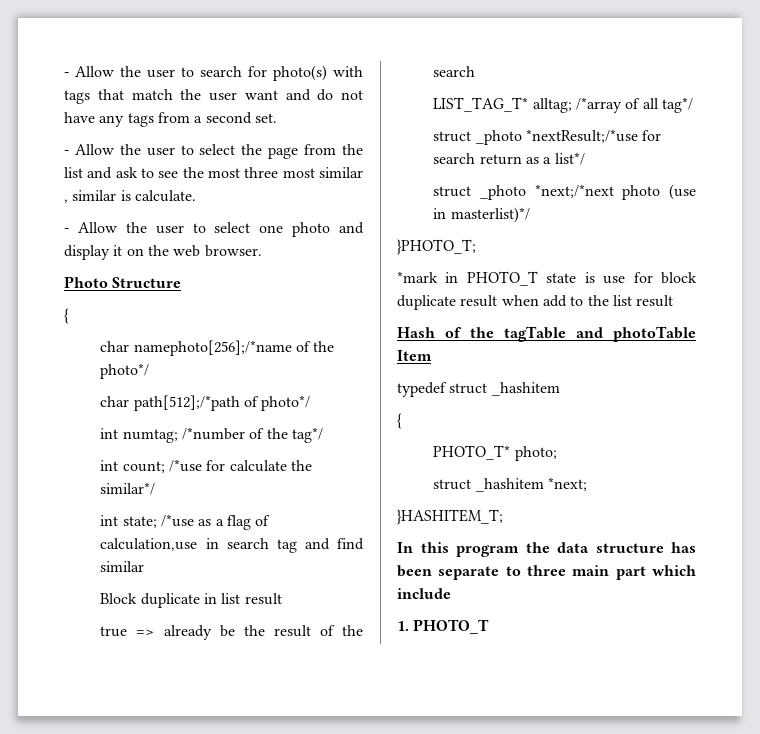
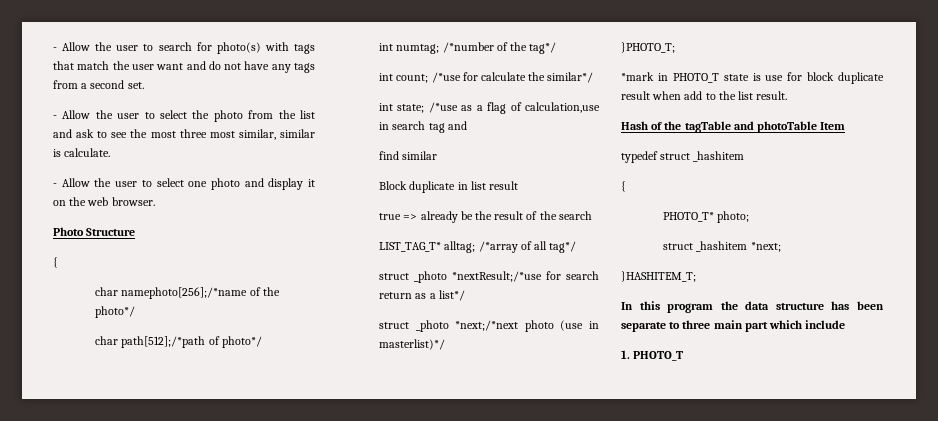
[268,147,299,159] page -> [213,110,243,122] photo
[319,167,363,178] [64,199,68,203] similar , -> [238,129,276,140] similar,
(330, 544) none -> (467, 125) //
[636,295,674,307] result -> [756,91,788,100] result.

